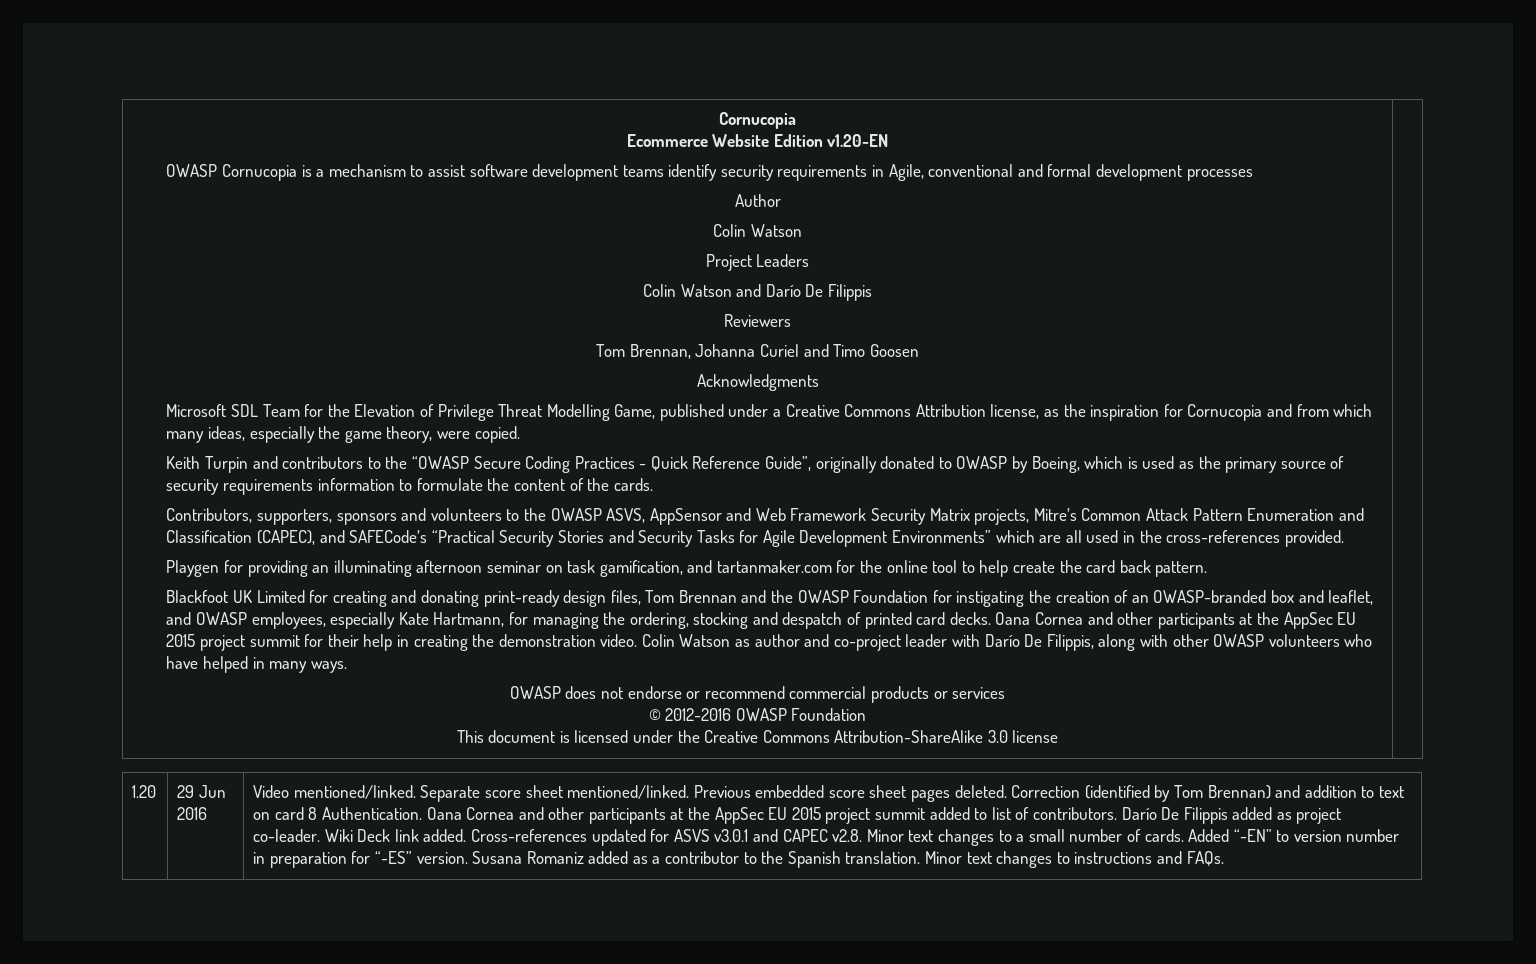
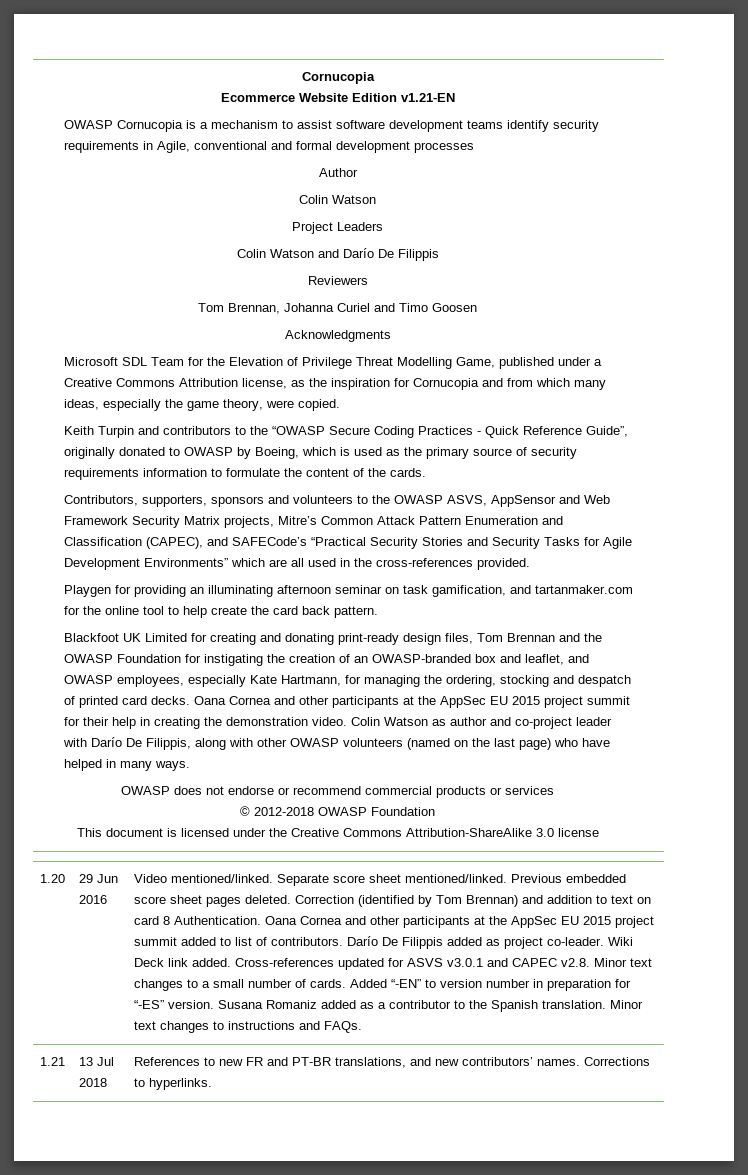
[827,134,889,147] v1.20-EN -> [400,93,455,102] v1.21-EN
(1340, 640) none -> [407,738,552,750] (named on the last page)
[665,708,732,721] 2012-2016 -> [253,807,314,816] 2012-2018
(1224, 858) none -> [39,1057,65,1066] [78,1057,114,1066] [78,1078,107,1087] [133,1057,650,1068] [133,1078,212,1090] // 1.21 | 13 Jul 2018 | References to new FR and PT-BR translations, and new contributors’ names. Corrections to hyperlinks.

